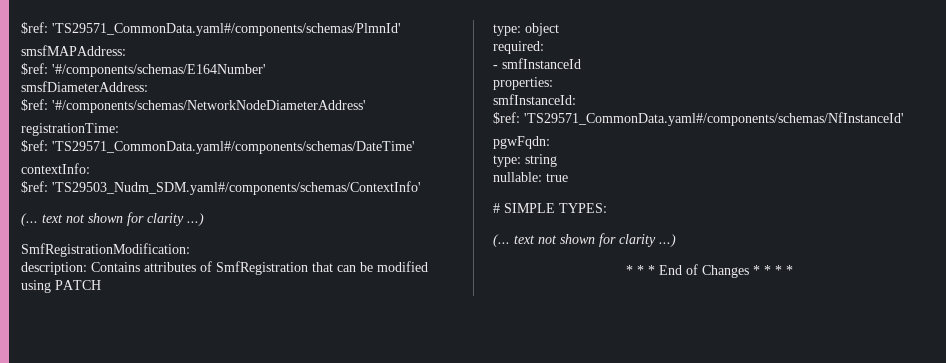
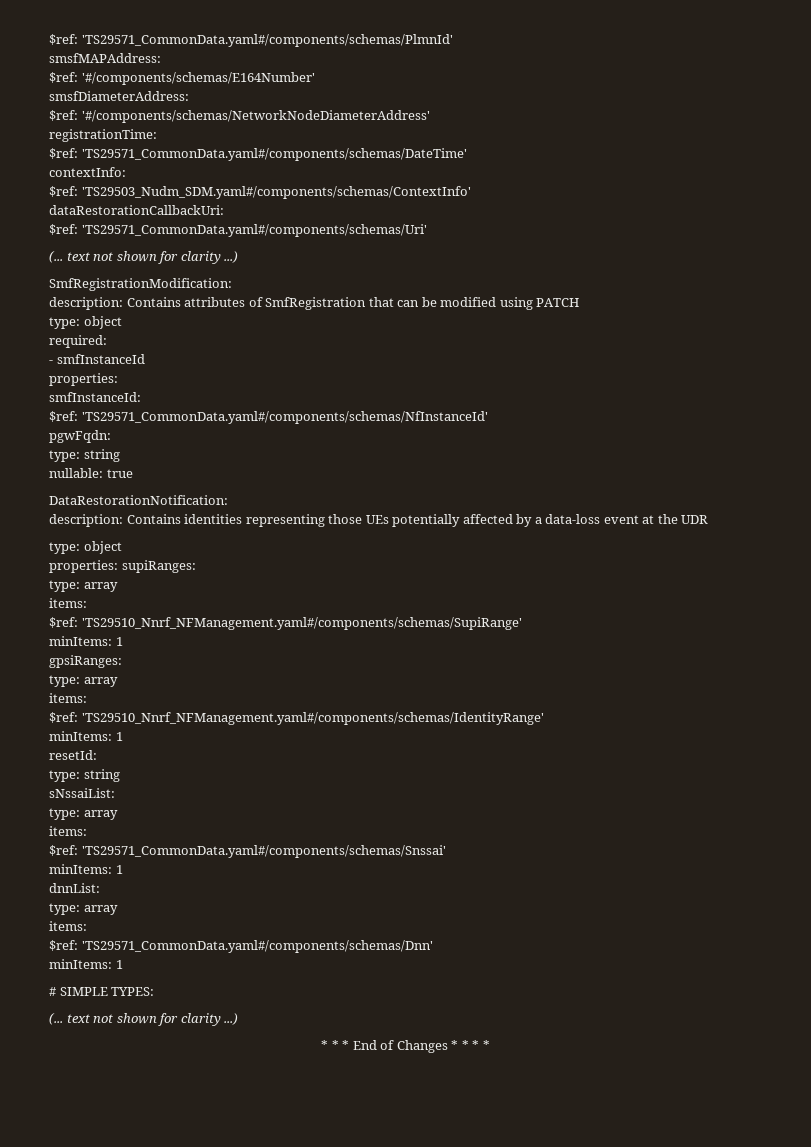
(421, 188) none -> [49,205,224,215] [49,224,427,237] // dataRestorationCallbackUri: // $ref: 'TS29571_CommonData.yaml#/components/schemas/Uri'
(568, 177) none -> [49,495,228,505] [49,514,709,527] [49,541,122,554] [49,560,196,573] [49,580,118,592] [49,598,87,608] [49,617,522,630] [49,636,123,646] [49,655,122,668] [49,675,118,687] [49,693,87,703] [49,712,544,725] [49,731,123,741] [49,750,97,760] [49,769,120,782] [49,788,115,798] [49,808,118,820] [49,826,87,836] [49,845,446,858] [49,864,123,874] [49,883,100,893] [49,903,118,915] [49,921,87,931] [49,940,433,953] [49,959,123,969] // DataRestorationNotification: // description: Contains identities representing those UEs potentially affected by a data-loss event at the UDR // type: object // properties: supiRanges: // type: array // items: // $ref: 'TS29510_Nnrf_NFManagement.yaml#/components/schemas/SupiRange' // minItems: 1 // gpsiRanges: // type: array // items: // $ref: 'TS29510_Nnrf_NFManagement.yaml#/components/schemas/IdentityRange' // minItems: 1 // resetId: // type: string // sNssaiList: // type: array // items: // $ref: 'TS29571_CommonData.yaml#/components/schemas/Snssai' // minItems: 1 // dnnList: // type: array // items: // $ref: 'TS29571_CommonData.yaml#/components/schemas/Dnn' // minItems: 1

